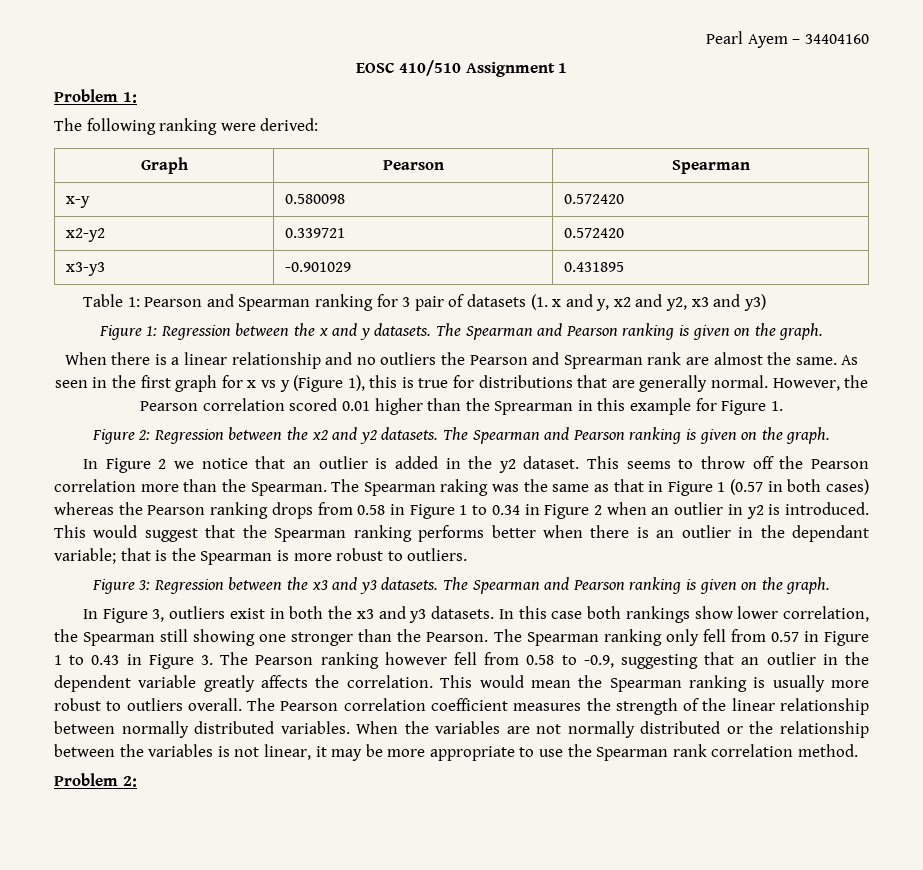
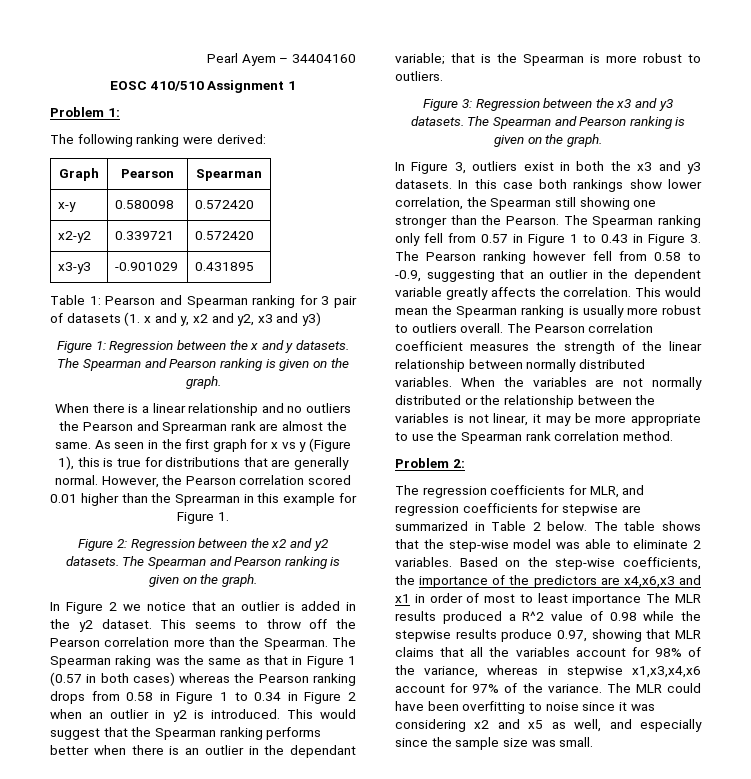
(137, 781) none -> [395,485,645,498] [395,503,641,516] [395,521,701,531] [395,539,701,552] [395,557,701,570] [395,575,701,588] [395,593,701,606] [395,611,701,624] [395,629,701,642] [395,647,701,657] [395,665,701,678] [395,683,701,693] [395,701,655,714] [395,719,702,732] [395,737,594,750] // The regression coefficients for MLR, and regression coefficients for stepwise are summarized in Table 2 below. The table shows that the step-wise model was able to eliminate 2 variables. Based on the step-wise coefficients, the importance of the predictors are x4,x6,x3 and x1 in order of most to least importance The MLR results produced a R^2 value of 0.98 while the stepwise results produce 0.97, showing that MLR claims that all the variables account for 98% of the variance, whereas in stepwise x1,x3,x4,x6 account for 97% of the variance. The MLR could have been overfitting to noise since it was considering x2 and x5 as well, and especially since the sample size was small.

